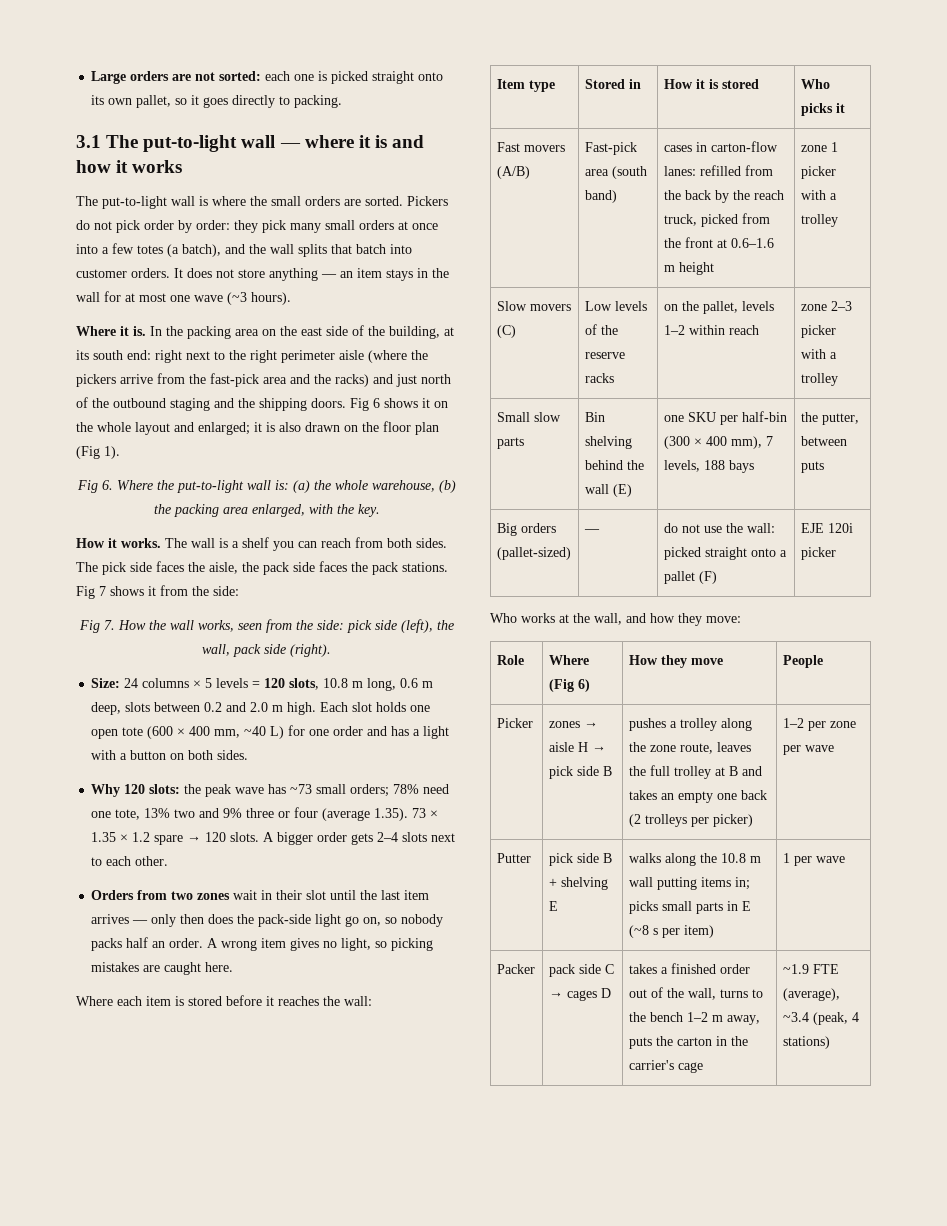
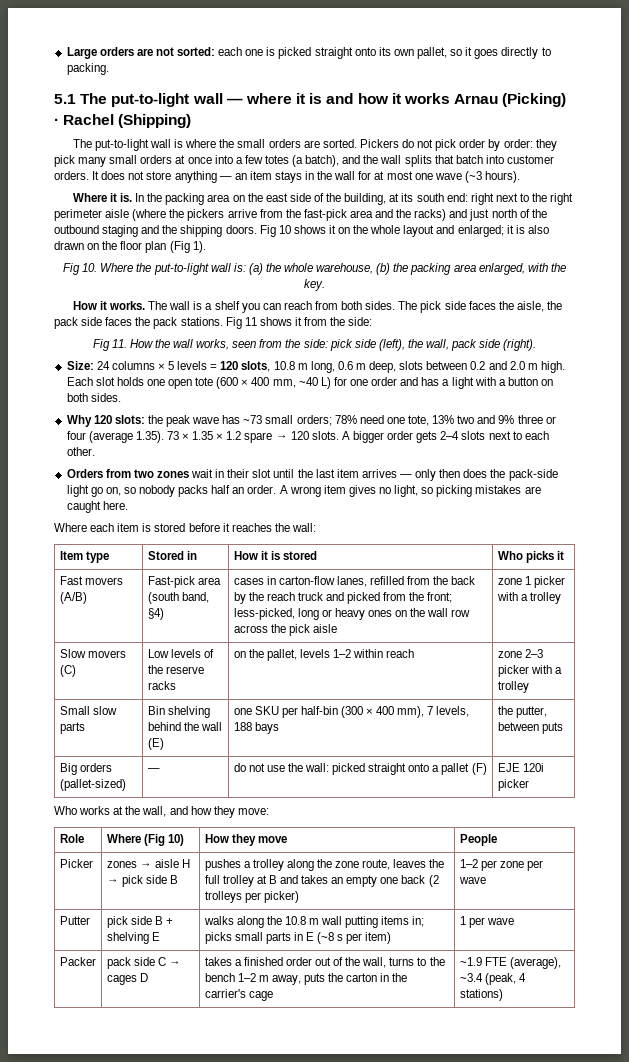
[76,135,101,148] 3.1 -> [54,94,76,104] 5.1
(183, 166) none -> [454,93,567,107] [54,114,192,128] Arnau (Picking) · Rachel (Shipping)
[373,398,380,408] 6 -> [278,225,291,234] 10
[101,480,113,490] 6. -> [82,263,98,272] 10.
[99,586,106,596] 7 -> [244,317,257,326] 11
[103,620,115,630] 7. -> [111,339,127,348] 11.
[584,190,617,203] band) -> [181,592,209,603] [147,608,164,620] band, §4)
[663,166,696,176] lanes: -> [336,576,367,587] lanes,
[663,214,697,226] truck, -> [297,592,344,601] truck and
[684,237,774,248] [663,262,714,275] front at 0.6–1.6 m height -> [427,592,453,603] [233,608,471,620] [233,624,337,636] front; less-picked, long or heavy ones on the wall row across the pick aisle
[577,679,590,692] 6) -> [167,834,184,846] 10)

